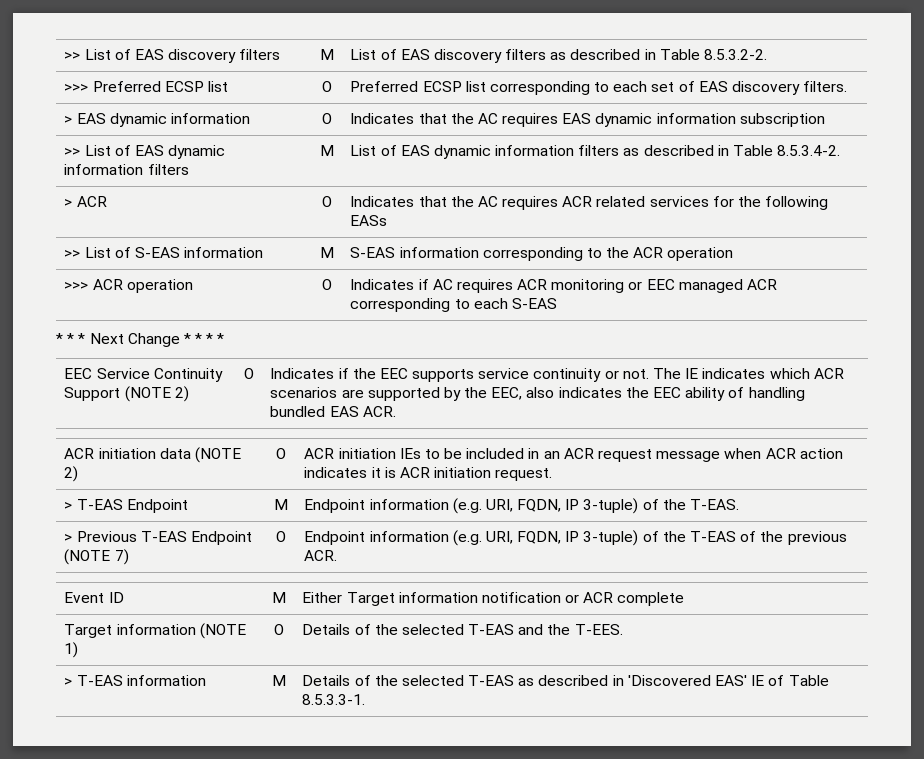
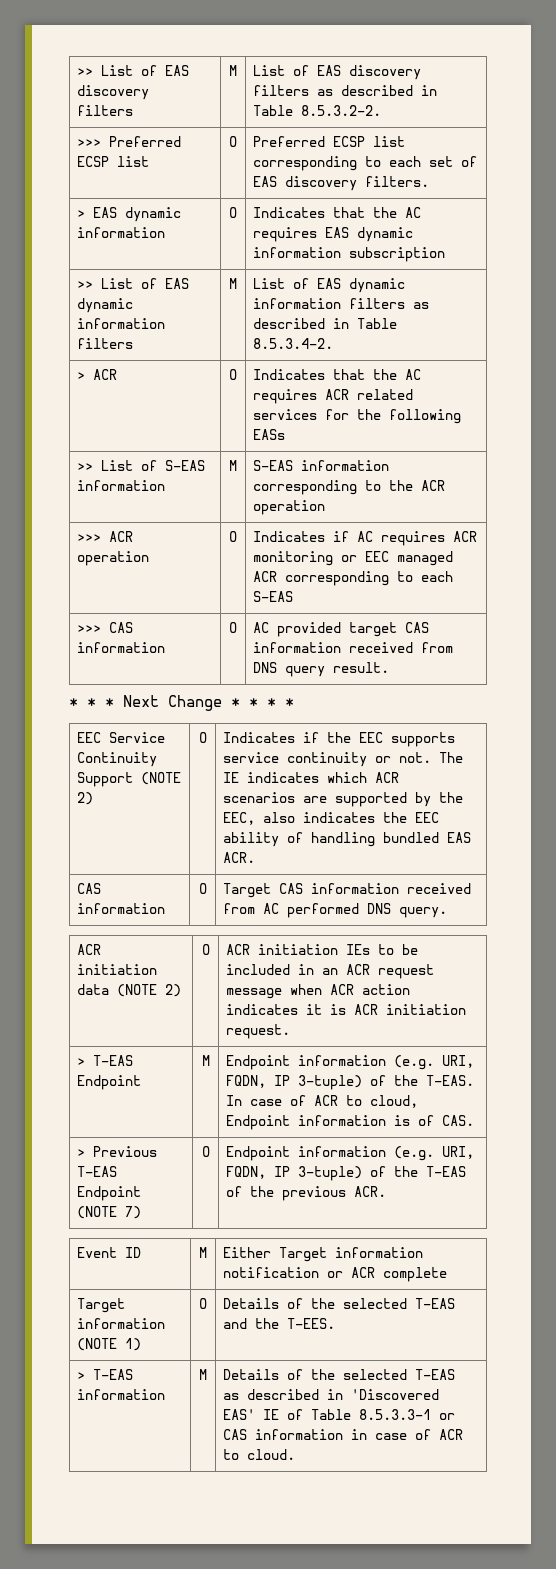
(557, 303) none -> [77,622,134,633] [77,642,166,653] [229,622,237,633] [253,622,430,637] [253,642,454,653] [253,662,390,677] // >>> CAS information | O | AC provided target CAS information received from DNS query result.
(396, 411) none -> [77,883,102,894] [77,903,166,914] [198,883,207,894] [223,883,472,898] [223,903,448,918] // CAS information | O | Target CAS information received from AC performed DNS query.
(740, 504) none -> [226,1095,419,1108] [226,1115,475,1130] In case of ACR to cloud, Endpoint information is of CAS.
[302,694,366,705] 8.5.3.3-1. -> [359,1409,456,1420] [223,1429,464,1440] [223,1449,296,1460] 8.5.3.3-1 or CAS information in case of ACR to cloud.

